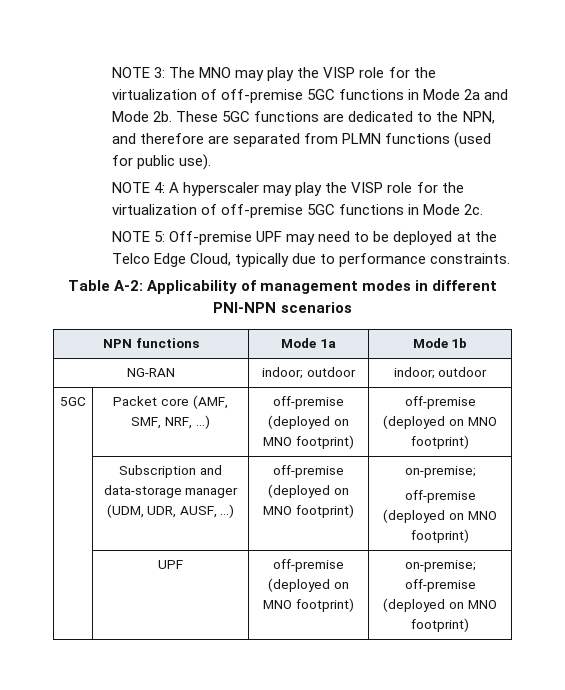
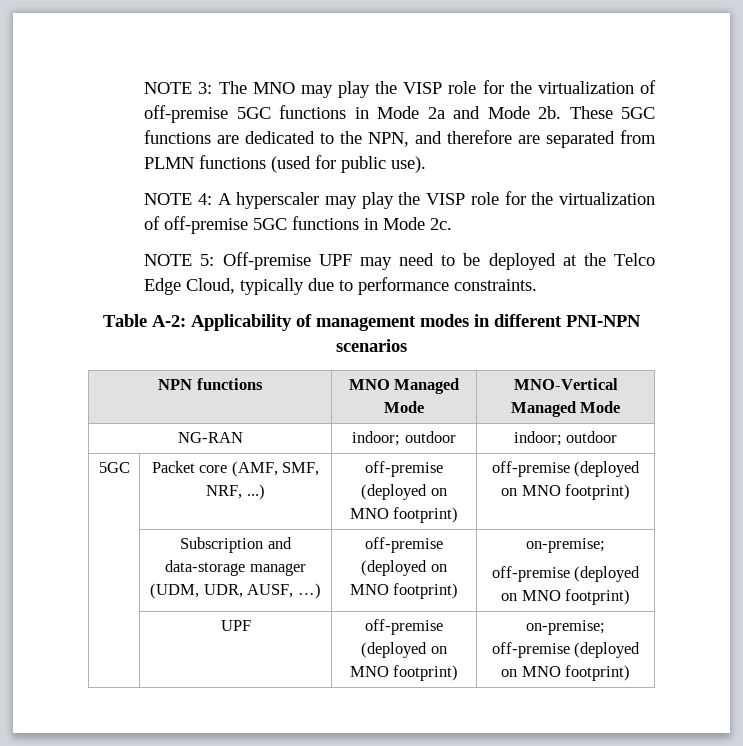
[281,338,336,348] [412,338,468,348] Mode 1a | Mode 1b -> [348,378,460,394] [384,401,424,413] [513,378,618,390] [510,401,621,417] MNO Managed Mode | MNO-Vertical Managed Mode

